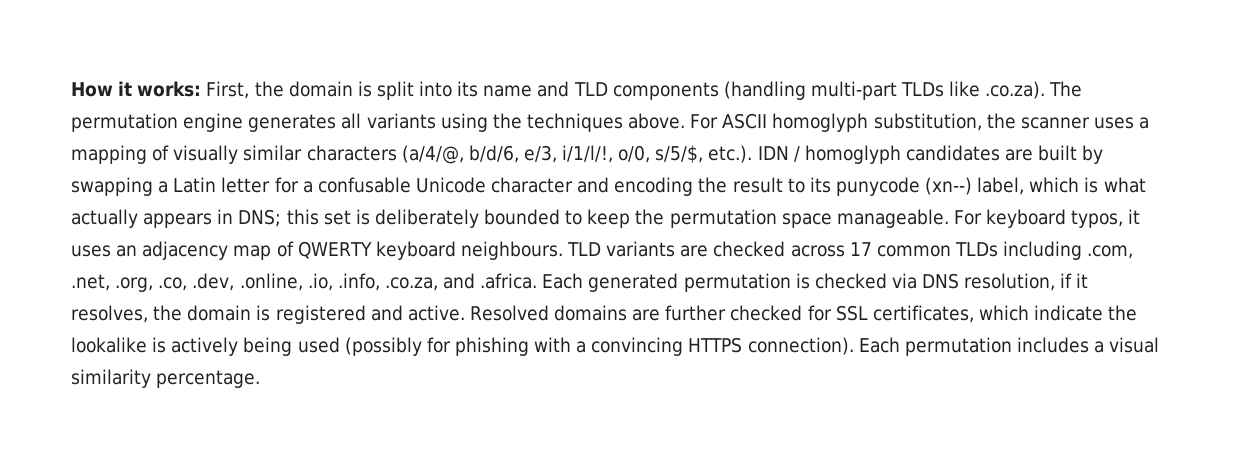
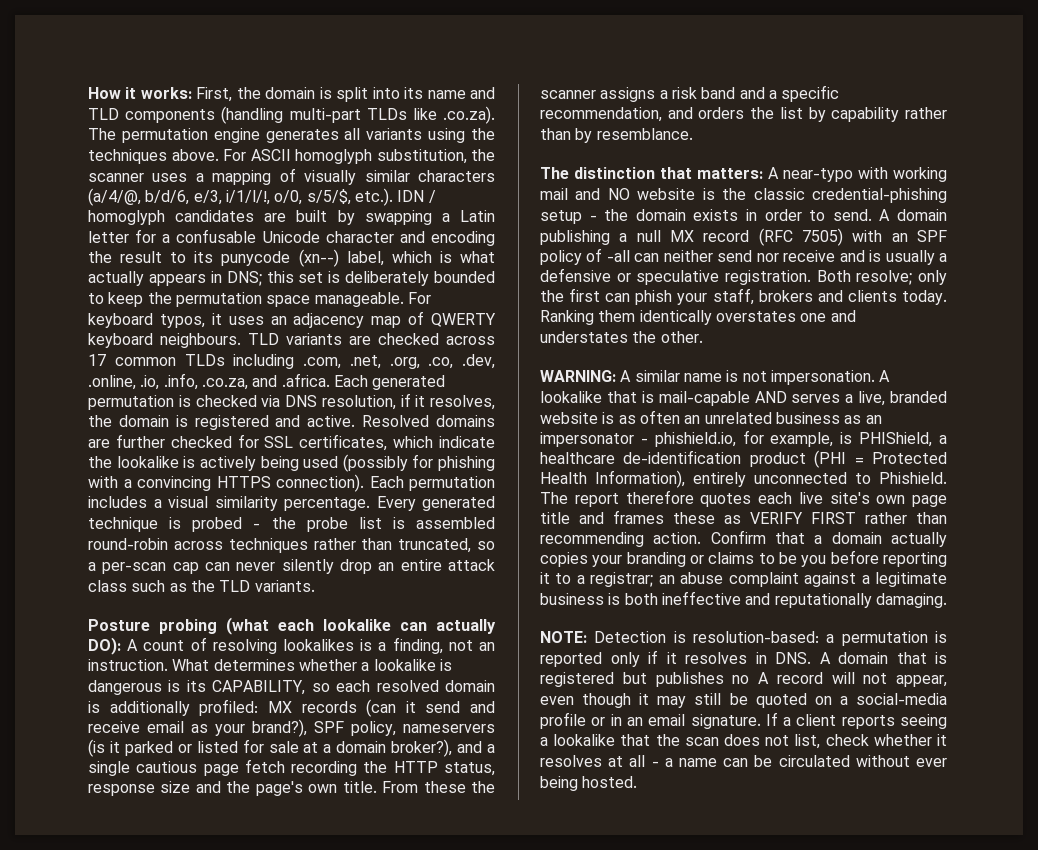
(261, 379) none -> [376,496,495,511] [88,517,495,532] [88,538,495,553] [88,559,495,574] [88,580,315,592] [88,617,496,635] [88,637,495,655] [88,659,452,671] [88,680,495,695] [88,699,495,717] [88,719,495,737] [88,739,496,757] [88,759,495,776] [88,781,496,796] [540,85,840,102] [540,107,947,122] [540,128,693,143] [540,167,947,182] [540,188,947,203] [540,209,948,224] [540,228,947,246] [540,248,947,265] [540,268,947,285] [540,288,947,305] [540,310,856,325] [540,331,703,343] [540,370,891,385] [540,391,947,406] [540,410,882,424] [540,430,947,447] [540,450,948,468] [540,470,947,488] [540,490,947,507] [540,510,947,524] [540,530,947,547] [540,550,947,567] [540,572,947,587] [540,591,947,608] [540,631,947,646] [540,650,947,667] [540,672,947,687] [540,693,947,708] [540,712,947,729] [540,734,947,749] [540,755,947,767] [540,776,638,791] Every generated technique is probed - the probe list is assembled round-robin across techniques rather than truncated, so a per-scan cap can never silently drop an entire attack class such as the TLD variants. // Posture probing (what each lookalike can actually DO): A count of resolving lookalikes is a finding, not an instruction. What determines whether a lookalike is dangerous is its CAPABILITY, so each resolved domain is additionally profiled: MX records (can it send and receive email as your brand?), SPF policy, nameservers (is it parked or listed for sale at a domain broker?), and a single cautious page fetch recording the HTTP status, response size and the page's own title. From these the scanner assigns a risk band and a specific recommendation, and orders the list by capability rather than by resemblance. // The distinction that matters: A near-typo with working mail and NO website is the classic credential-phishing setup - the domain exists in order to send. A domain publishing a null MX record (RFC 7505) with an SPF policy of -all can neither send nor receive and is usually a defensive or speculative registration. Both resolve; only the first can phish your staff, brokers and clients today. Ranking them identically overstates one and understates the other. // WARNING: A similar name is not impersonation. A lookalike that is mail-capable AND serves a live, branded website is as often an unrelated business as an impersonator - phishield.io, for example, is PHIShield, a healthcare de-identification product (PHI = Protected Health Information), entirely unconnected to Phishield. The report therefore quotes each live site's own page title and frames these as VERIFY FIRST rather than recommending action. Confirm that a domain actually copies your branding or claims to be you before reporting it to a registrar; an abuse complaint against a legitimate business is both ineffective and reputationally damaging. // NOTE: Detection is resolution-based: a permutation is reported only if it resolves in DNS. A domain that is registered but publishes no A record will not appear, even though it may still be quoted on a social-media profile or in an email signature. If a client reports seeing a lookalike that the scan does not list, check whether it resolves at all - a name can be circulated without ever being hosted.

